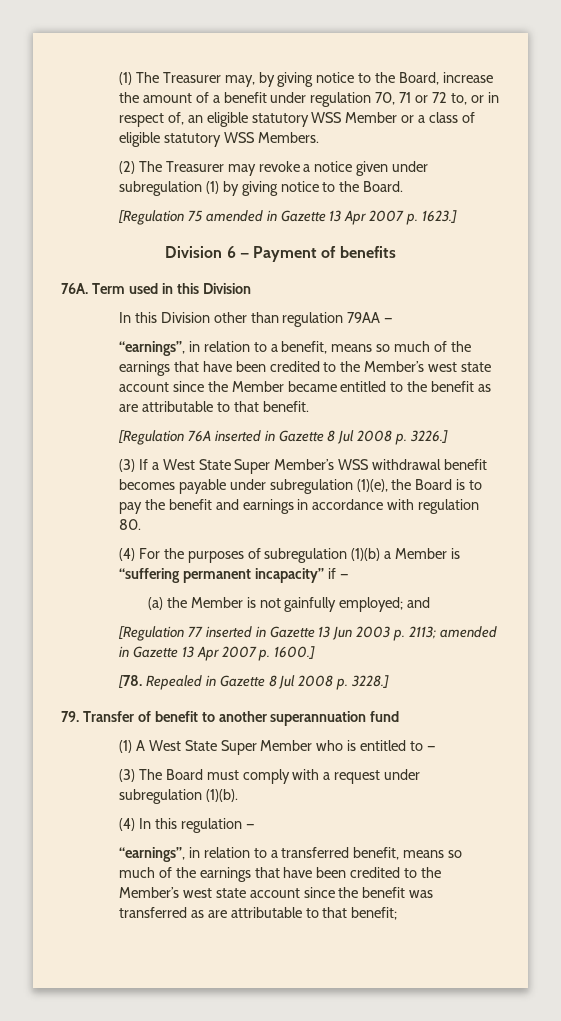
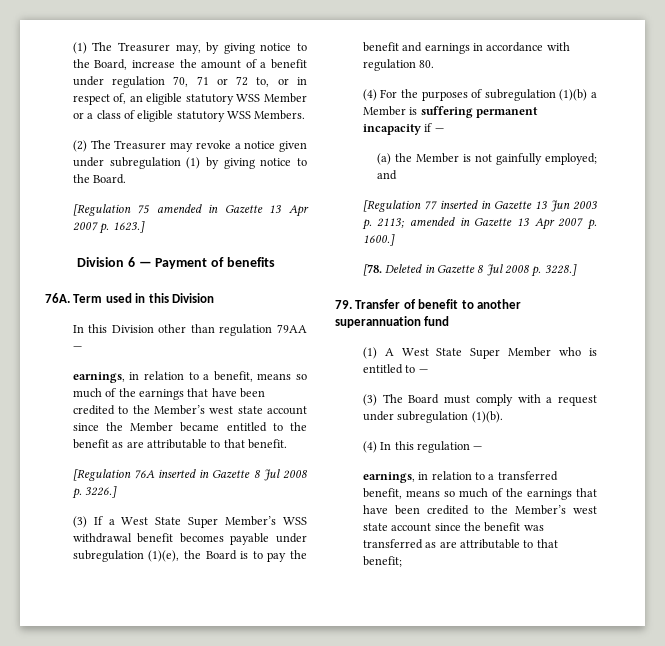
[118,341,185,356] “earnings”, -> [72,372,125,383] earnings,
[118,568,324,583] “suffering permanent incapacity” -> [420,106,538,118] [362,124,421,135] suffering permanent incapacity
[145,675,202,690] Repealed -> [385,264,423,273] Deleted
[118,847,185,862] “earnings”, -> [362,472,415,483] earnings,

